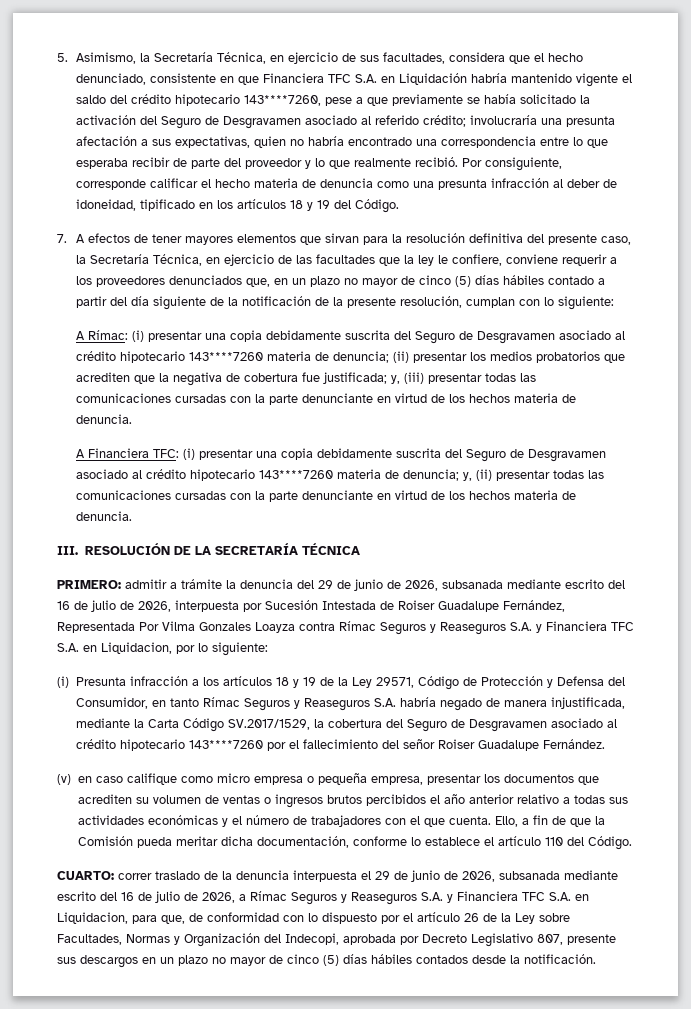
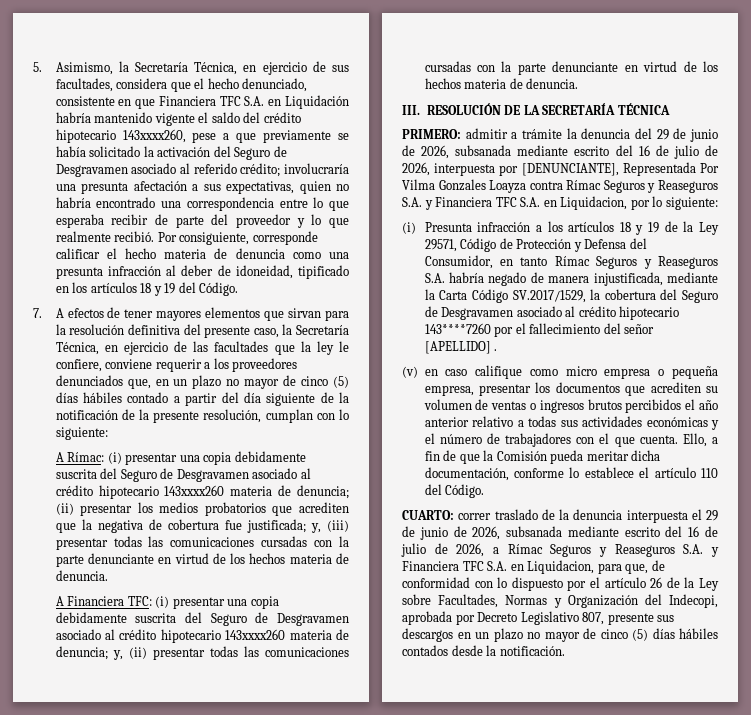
[243,95,321,106] 143****7260, -> [122,129,186,143] 143xxxx260,
[188,352,263,361] 143****7260 -> [164,485,225,496] 143xxxx260
[258,470,333,479] 143****7260 -> [225,629,286,640] 143xxxx260
[265,600,565,612] Sucesión Intestada de Roiser Guadalupe Fernández, -> [521,163,619,176] [DENUNCIANTE],
[437,739,605,751] Roiser Guadalupe Fernández. -> [424,341,498,354] [APELLIDO] .

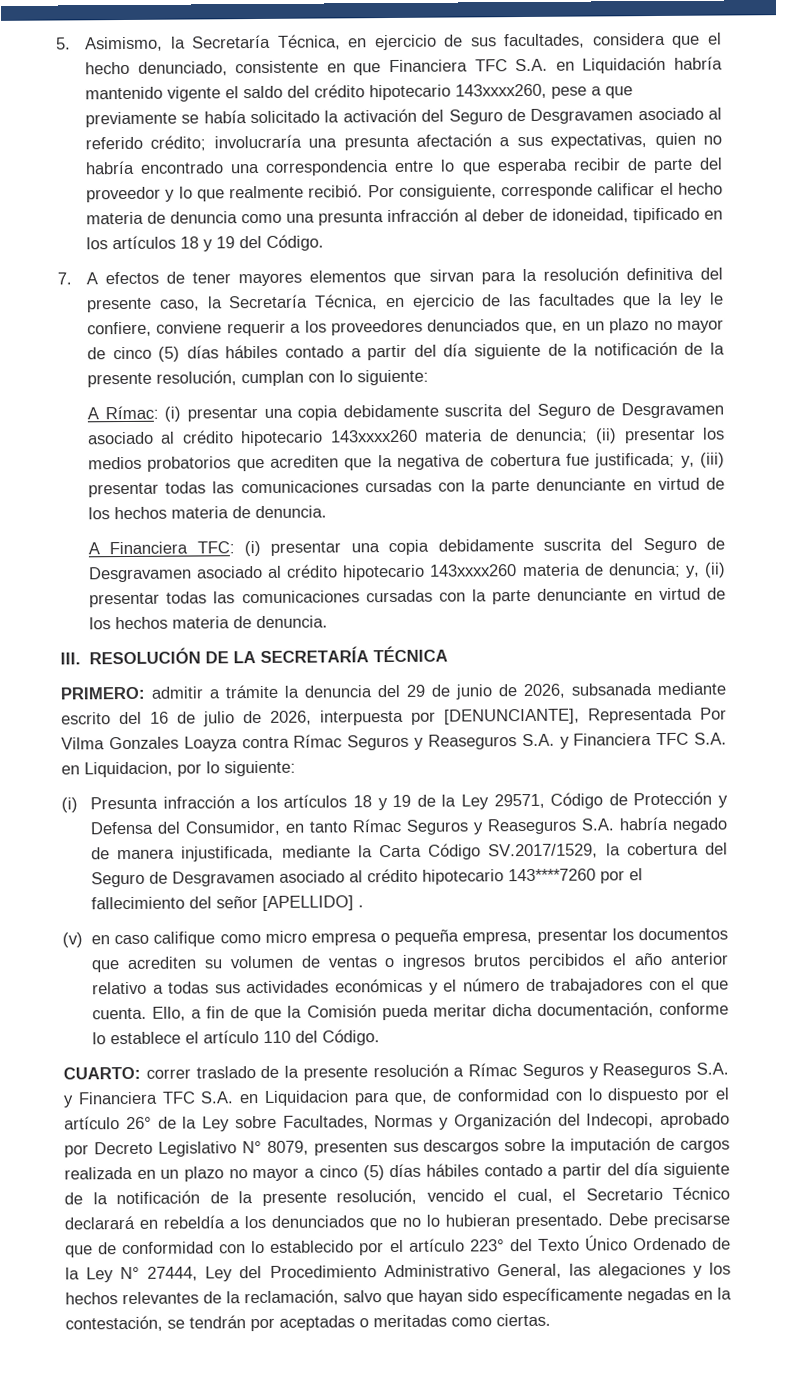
[573,509,718,523] [402,526,718,540] [401,543,485,557] denuncia interpuesta el 29 de junio de 2026, subsanada mediante escrito del 16 de julio de 2026, -> [302,1063,449,1081] presente resolución
[527,560,595,574] Liquidacion, -> [263,1090,349,1106] Liquidacion
[650,577,663,588] 26 -> [125,1116,152,1130] 26°
[402,611,452,625] aprobada -> [660,1112,730,1129] aprobado
[582,612,675,625] [402,628,718,642] [402,645,565,656] 807, presente sus descargos en un plazo no mayor de cinco (5) días hábiles contados desde la notificación. -> [241,1137,730,1156] [64,1162,730,1182] [64,1186,730,1207] [64,1212,730,1231] [65,1235,731,1258] [65,1262,732,1283] [65,1287,732,1306] [65,1313,551,1332] N° 8079, presenten sus descargos sobre la imputación de cargos realizada en un plazo no mayor a cinco (5) días hábiles contado a partir del día siguiente de la notificación de la presente resolución, vencido el cual, el Secretario Técnico declarará en rebeldía a los denunciados que no lo hubieran presentado. Debe precisarse que de conformidad con lo establecido por el artículo 223° del Texto Único Ordenado de la Ley N° 27444, Ley del Procedimiento Administrativo General, las alegaciones y los hechos relevantes de la reclamación, salvo que hayan sido específicamente negadas en la contestación, se tendrán por aceptadas o meritadas como ciertas.

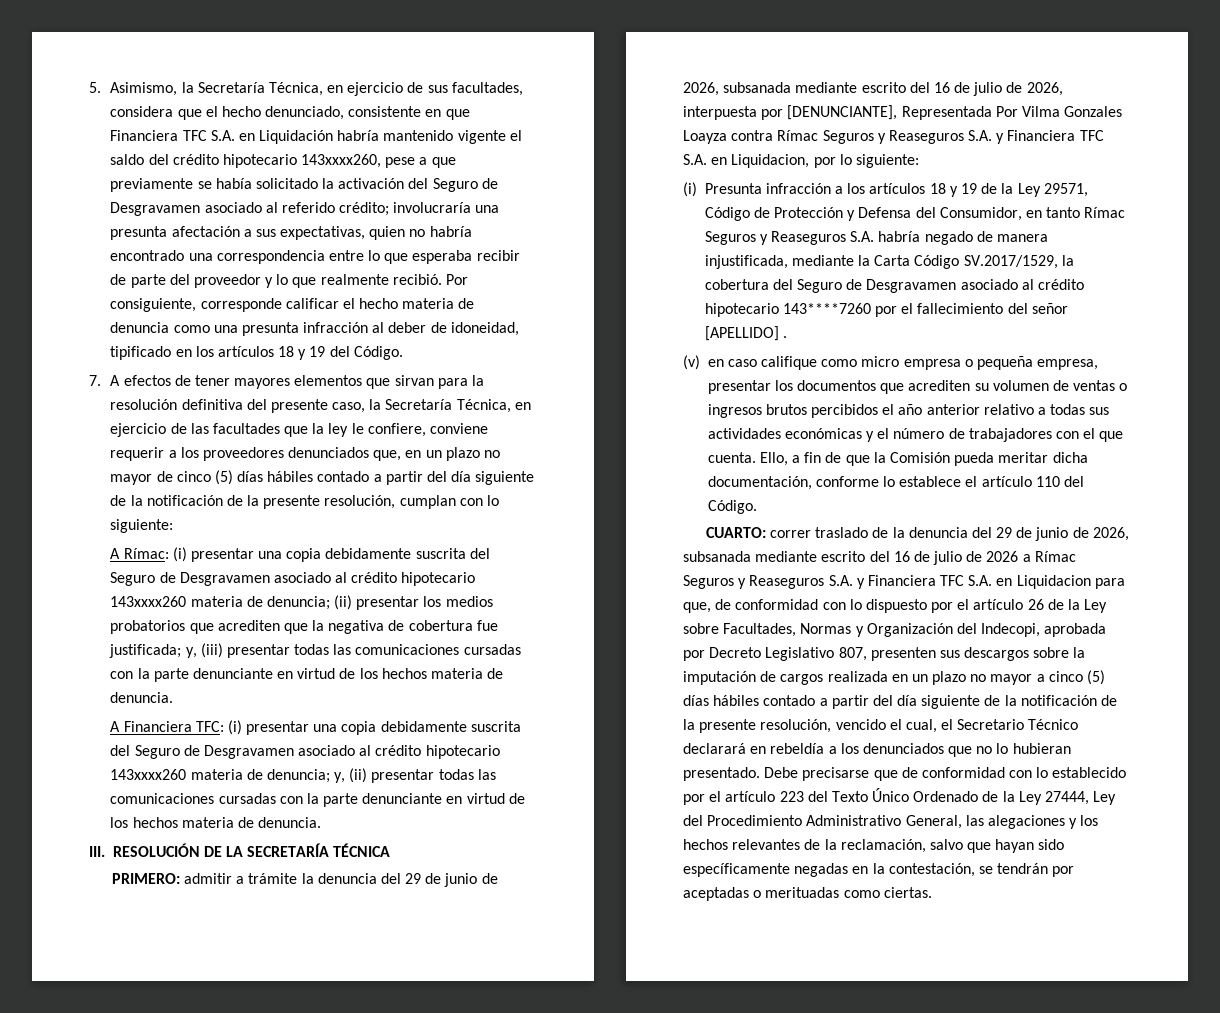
[302,1063,449,1081] presente resolución -> [908,527,1129,541] [683,551,1019,565] denuncia del 29 de junio de 2026, subsanada mediante escrito del 16 de julio de 2026
[125,1116,152,1130] 26° -> [1027,599,1044,610] 26
[660,1112,730,1129] aprobado -> [1044,623,1107,637] aprobada
[241,1140,309,1155] N° 8079, -> [838,647,867,661] 807,
[469,1239,505,1252] 223° -> [779,791,804,802] 223
[120,1266,141,1280] N° -> (1042, 798) none
[373,1314,447,1328] meritadas -> [765,887,840,898] merituadas

